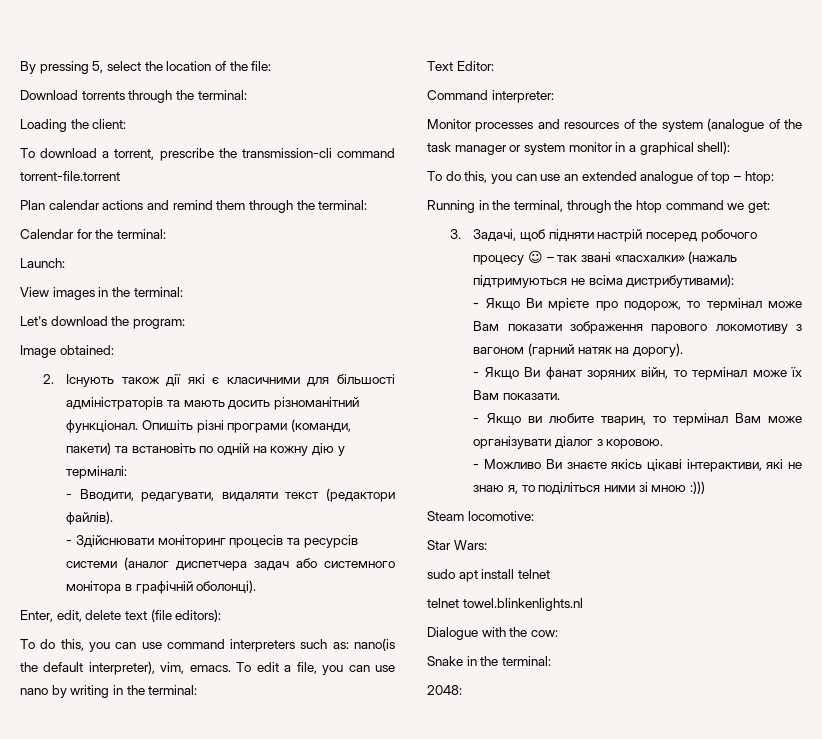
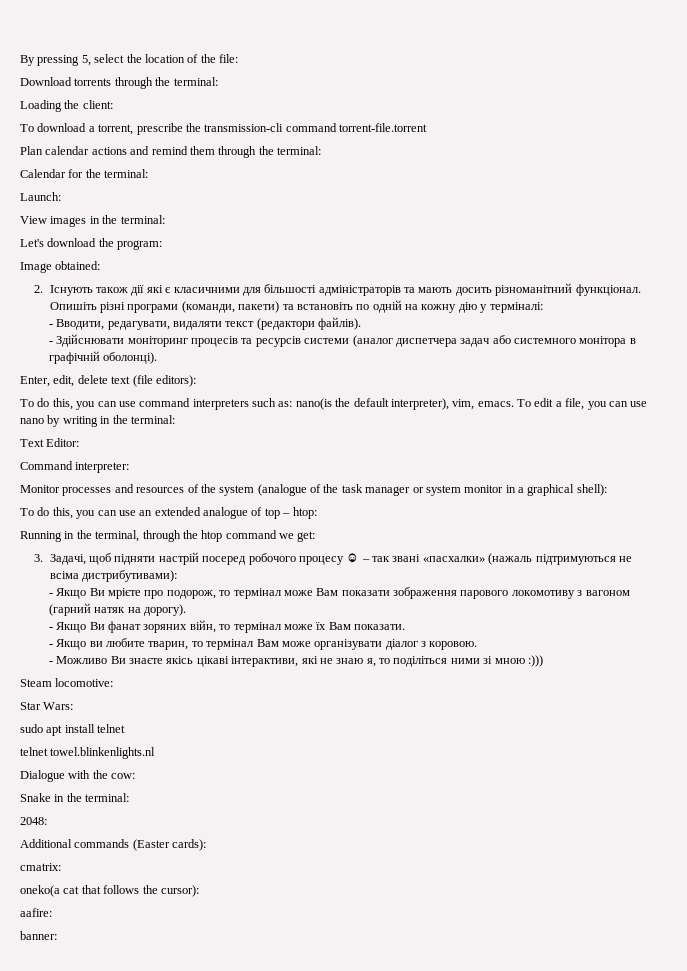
(462, 690) none -> [20,839,207,851] [20,863,61,871] [20,885,199,897] [20,908,52,917] [20,931,57,940] // Additional commands (Easter cards): // cmatrix: // oneko(a cat that follows the cursor): // aafire: // banner:

